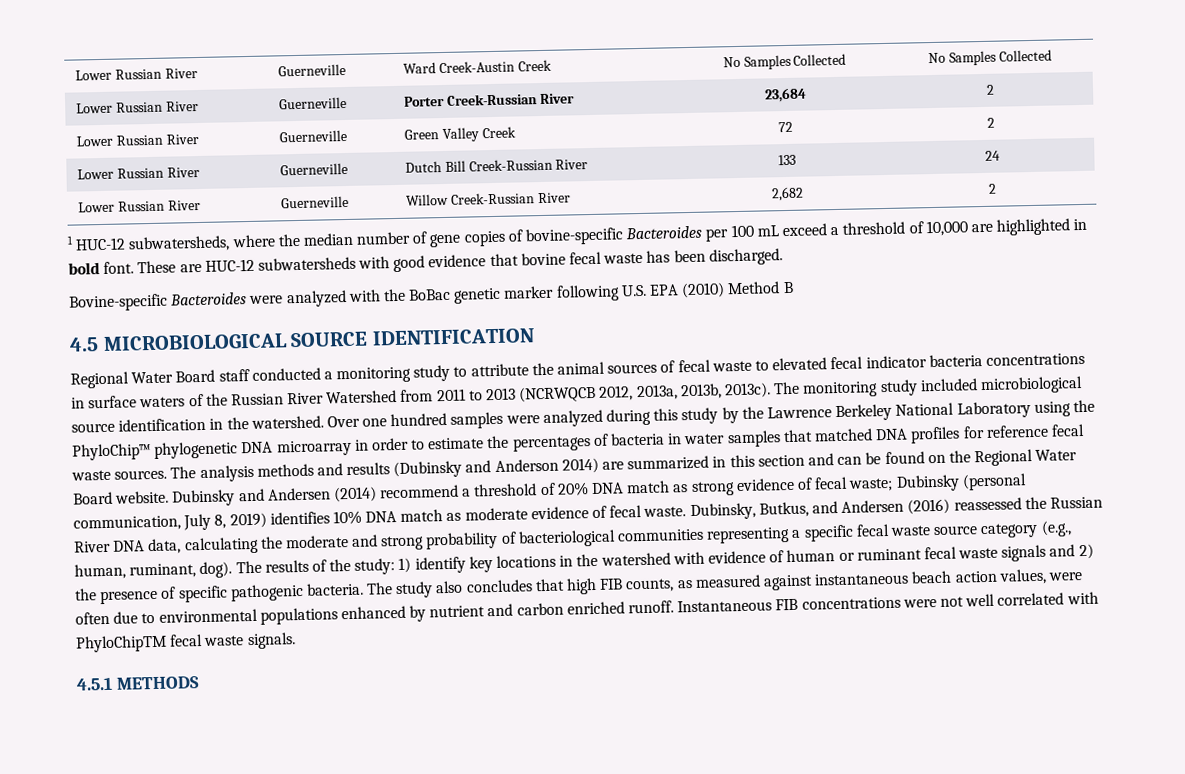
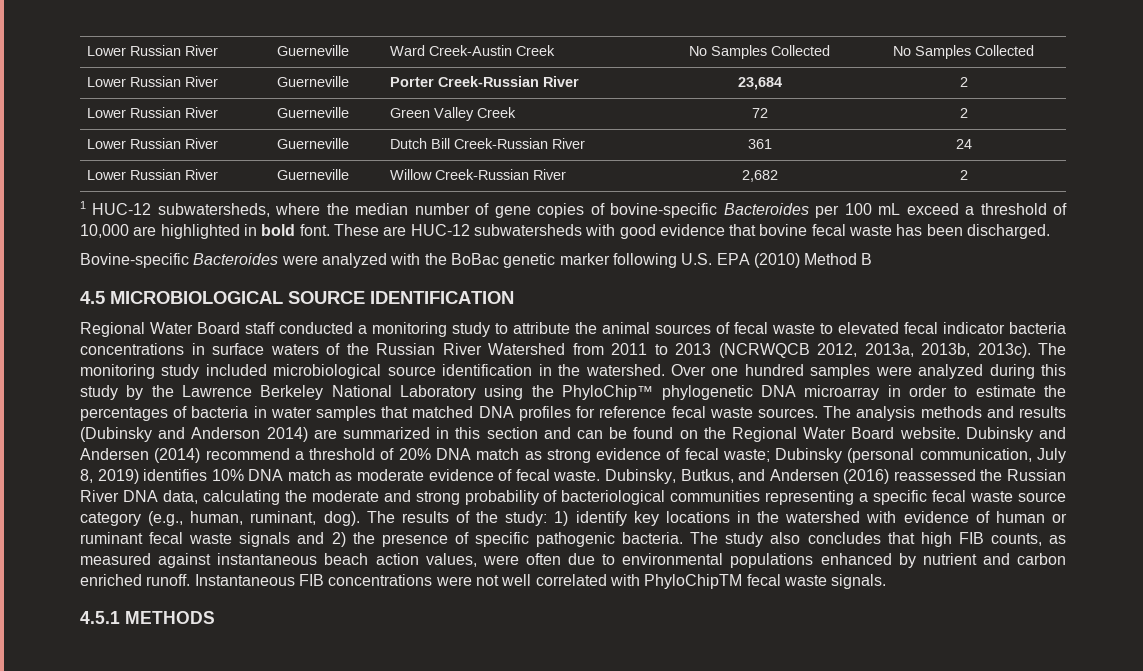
[777,154,796,166] 133 -> [747,139,772,149] 361

